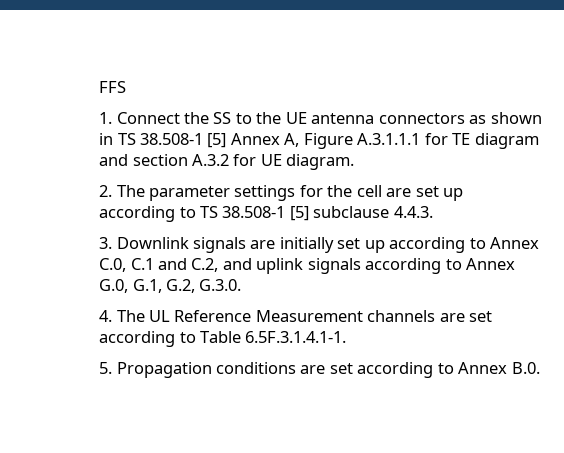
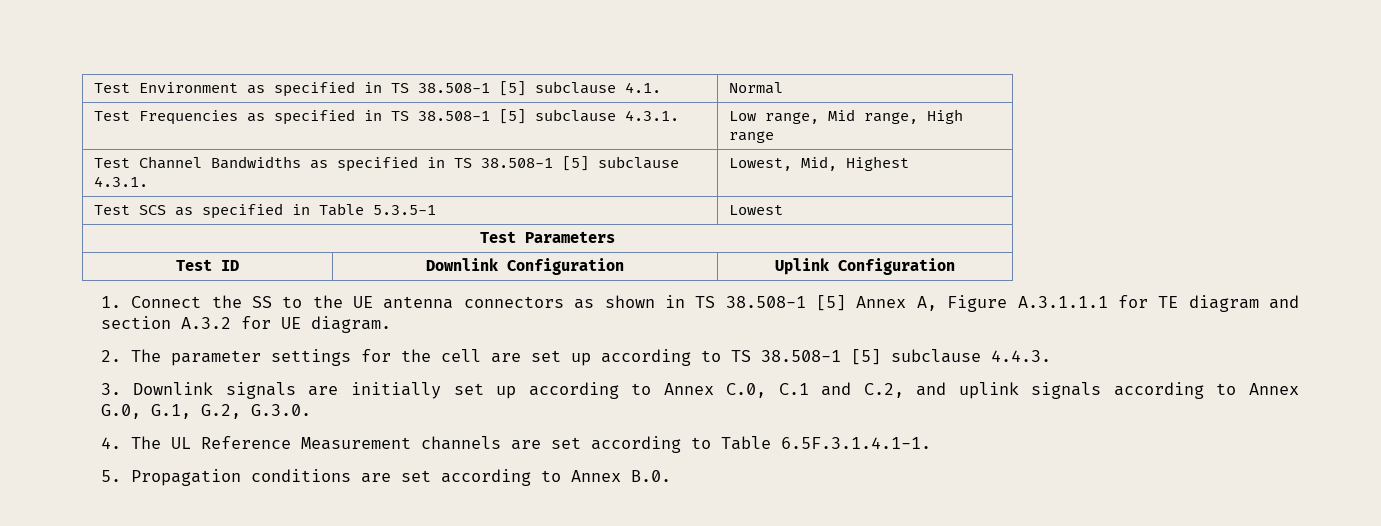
[99,81,127,93] FFS -> [94,81,662,97] [729,82,784,94] [94,109,680,125] [729,109,964,124] [729,131,775,143] [94,156,680,172] [94,176,149,187] [729,156,910,171] [94,203,437,219] [729,205,784,215] [480,231,615,243] [176,259,239,271] [426,258,624,275] [775,258,955,275] Test Environment as specified in TS 38.508-1 [5] subclause 4.1. | Normal // Test Frequencies as specified in TS 38.508-1 [5] subclause 4.3.1. | Low range, Mid range, High range // Test Channel Bandwidths as specified in TS 38.508-1 [5] subclause 4.3.1. | Lowest, Mid, Highest // Test SCS as specified in Table 5.3.5-1 | Lowest // Test Parameters // Test ID | Downlink Configuration | Uplink Configuration

